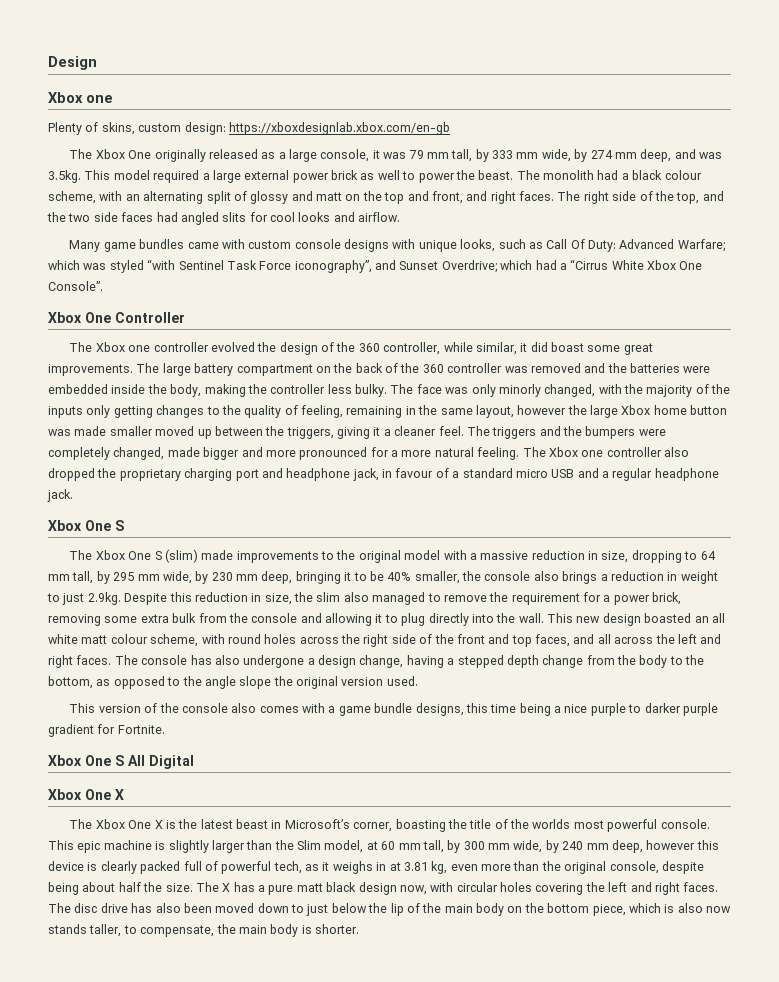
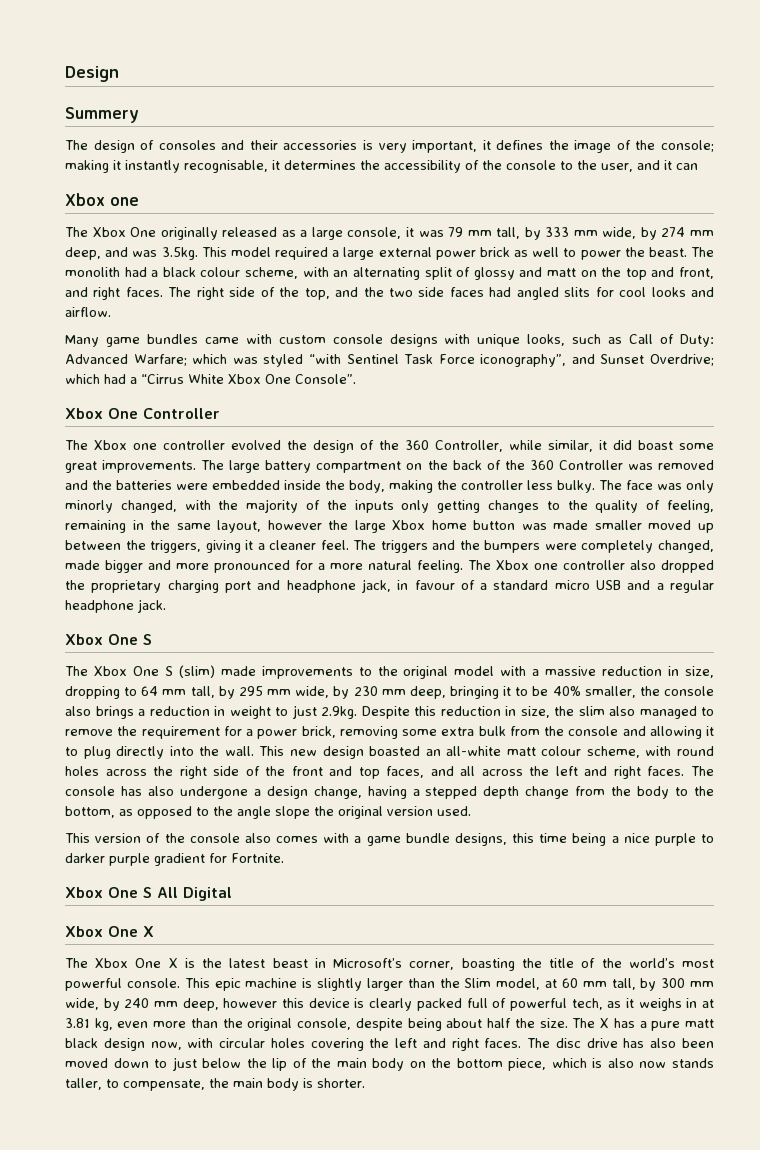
[48,92,113,103] [48,122,450,135] Xbox one // Plenty of skins, custom design: https://xboxdesignlab.xbox.com/en-gb -> [65,107,139,123] [65,140,714,153] [65,160,698,173] [65,193,139,206] Summery // The design of consoles and their accessories is very important, it defines the image of the console; making it instantly recognisable, it determines the accessibility of the console to the user, and it can // Xbox one
[570,239,585,249] Of -> [660,334,675,344] of
[383,342,441,355] controller, -> [435,440,503,452] Controller,
[447,363,503,373] controller -> [558,460,623,470] Controller
[711,613,725,623] [48,634,78,644] all white -> [446,746,502,756] all-white
[532,819,571,829] worlds -> [628,958,675,968] world’s

